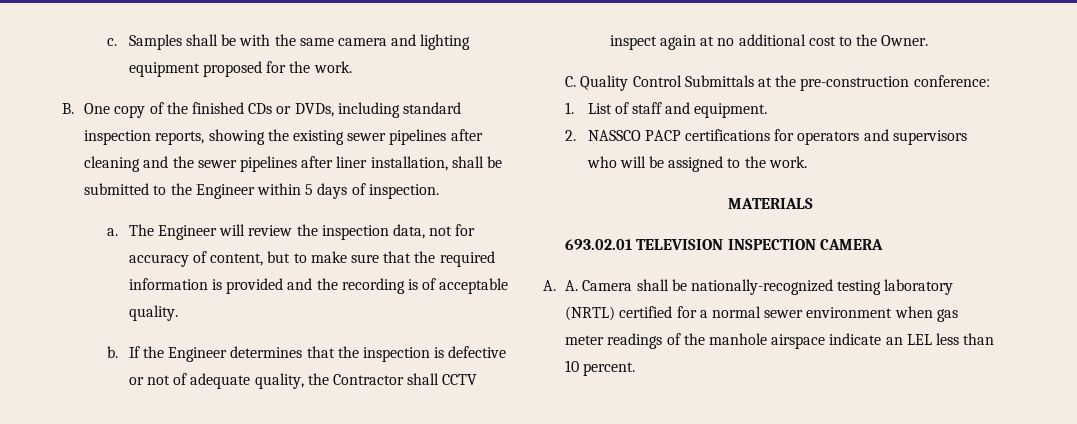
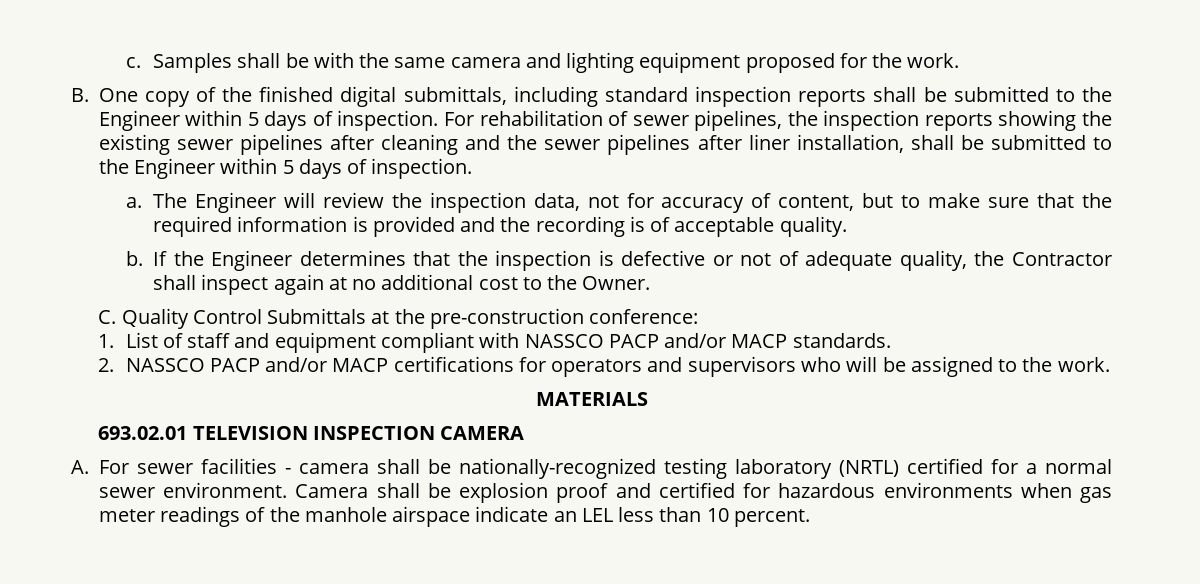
[248,102,461,118] [84,130,205,145] CDs or DVDs, including standard inspection reports, -> [340,86,1112,107] [98,110,993,131] digital submittals, including standard inspection reports shall be submitted to the Engineer within 5 days of inspection. For rehabilitation of sewer pipelines, the inspection reports
[442,374,478,385] CCTV -> (196, 282) none
[694,103,768,118] equipment. -> [274,332,891,353] equipment compliant with NASSCO PACP and/or MACP standards.
(681, 135) none -> [265,357,389,372] and/or MACP
[565,280,633,291] A. Camera -> [98,458,369,474] For sewer facilities - camera
[806,307,893,318] environment -> [163,482,1013,503] environment. Camera shall be explosion proof and certified for hazardous environments

